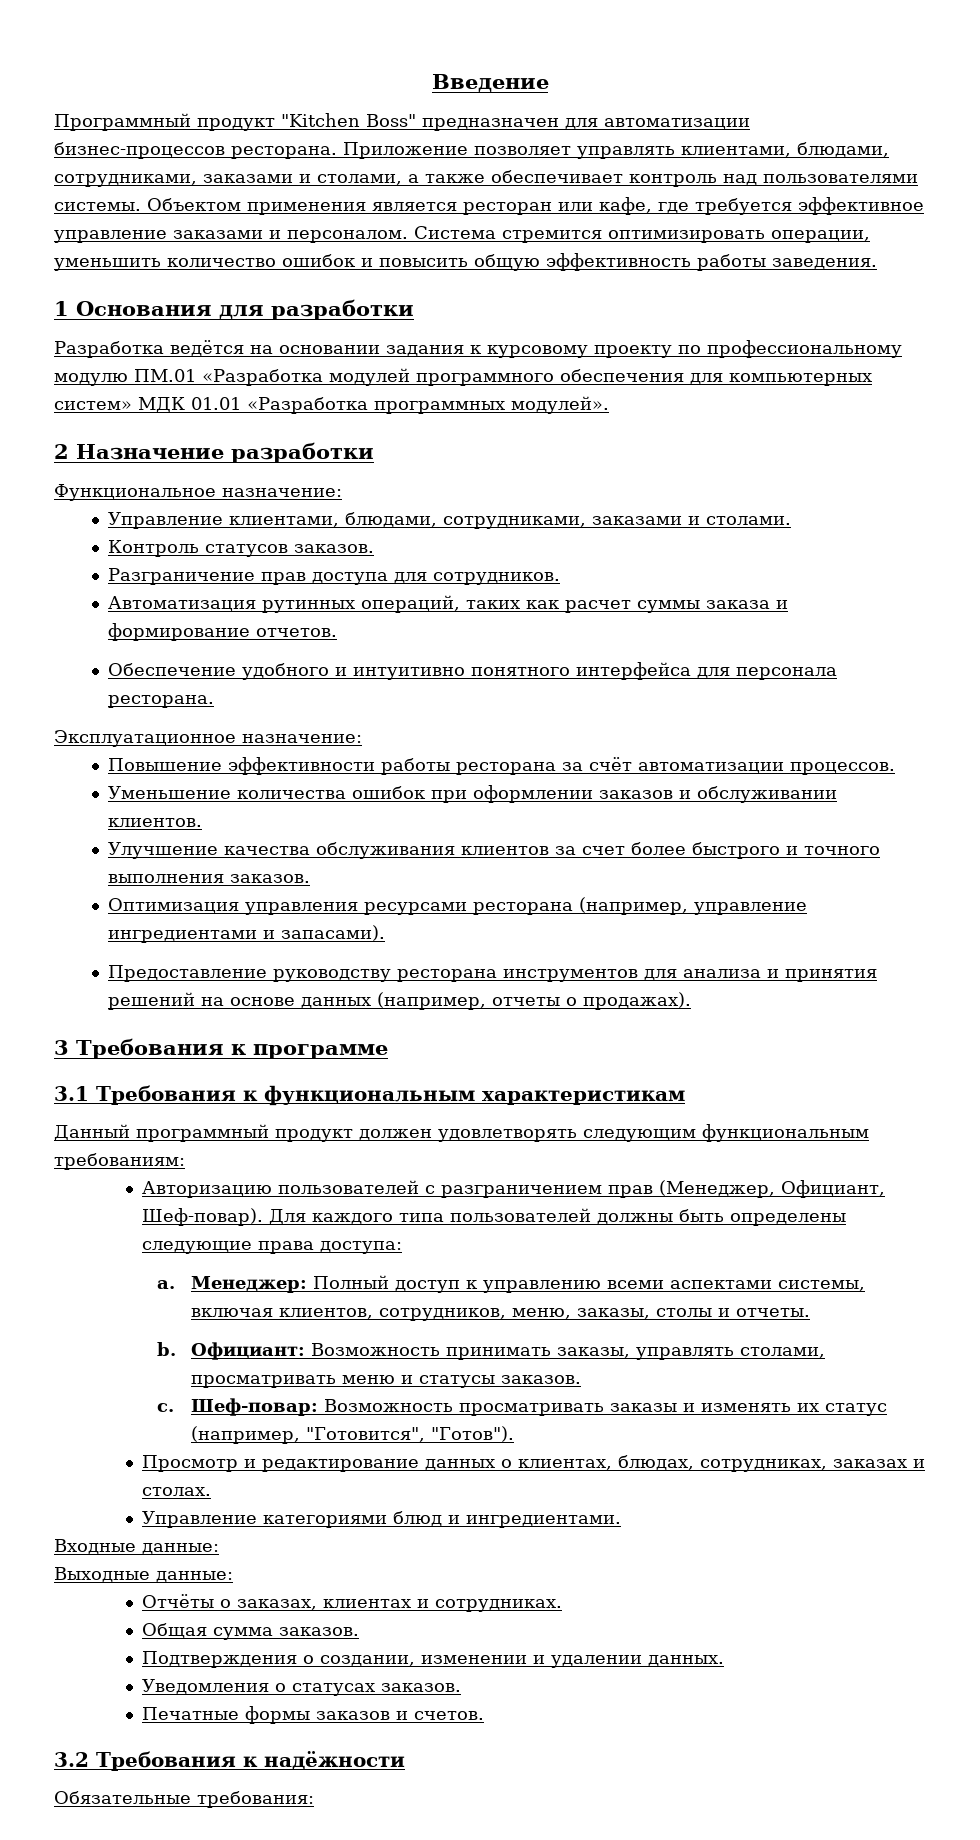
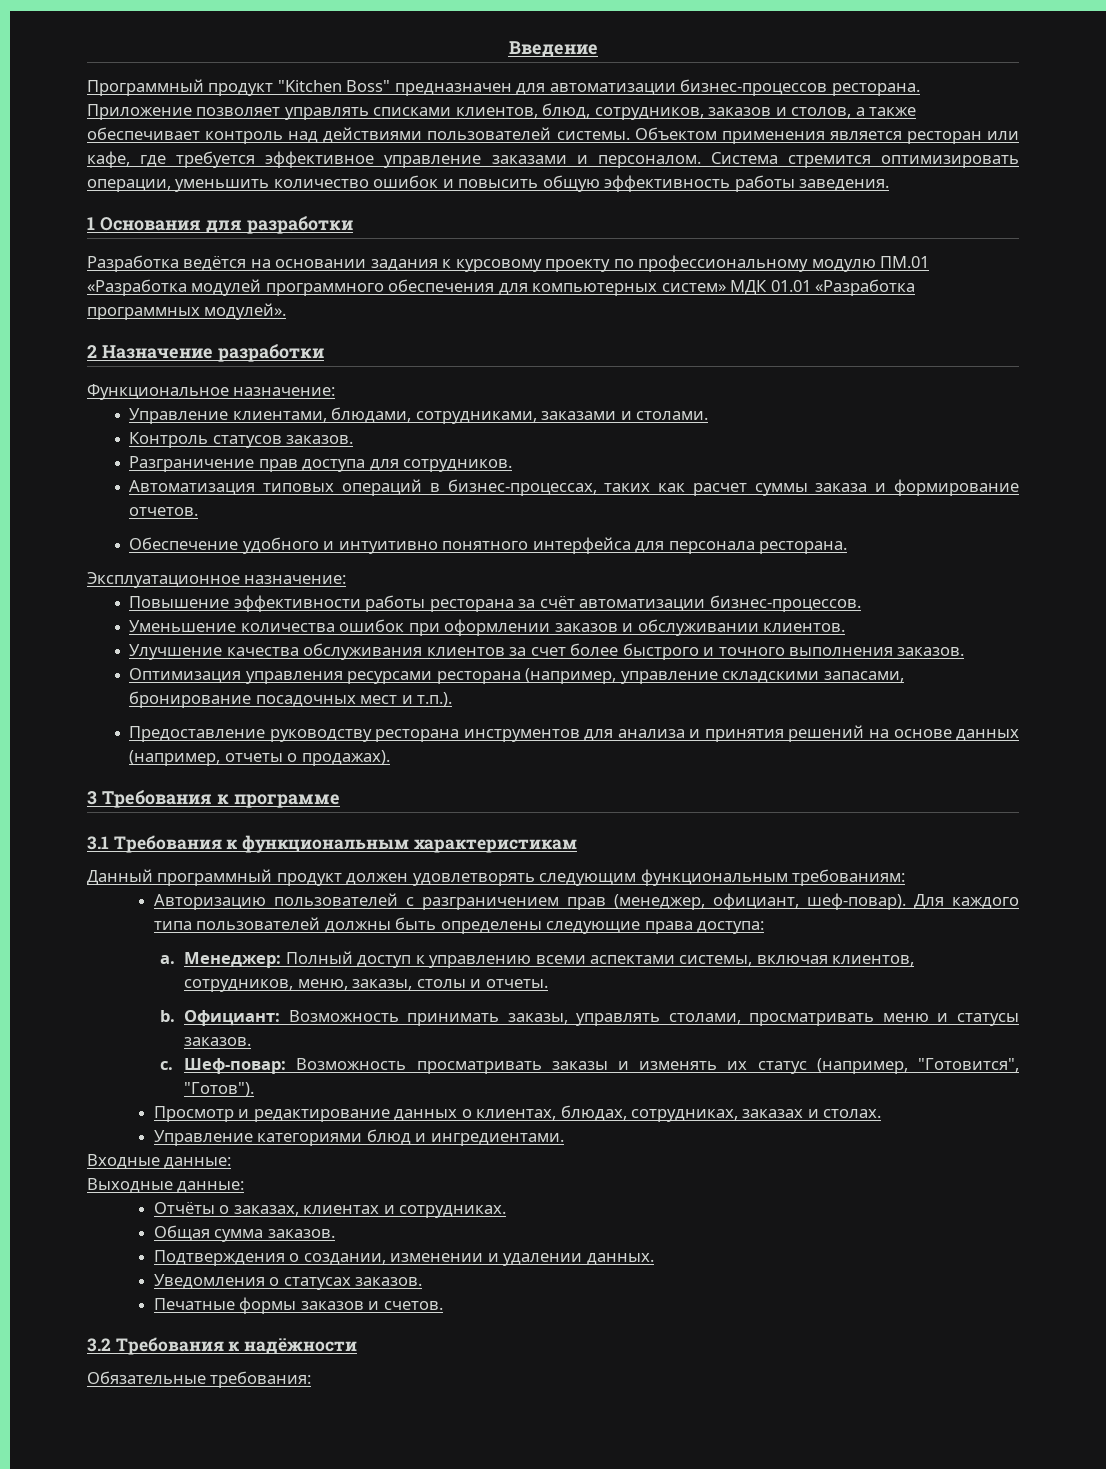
[681,142,889,157] [54,174,402,187] клиентами, блюдами, сотрудниками, заказами и столами, -> [373,103,852,120] списками клиентов, блюд, сотрудников, заказов и столов,
[763,174,918,183] пользователями -> [323,127,552,143] действиями пользователей
[261,595,460,613] рутинных операций, -> [263,479,597,496] типовых операций в бизнес-процессах,
[789,762,895,775] процессов. -> [709,595,861,612] бизнес-процессов.
[107,925,385,943] ингредиентами и запасами). -> [722,671,904,683] [129,691,453,708] складскими запасами, бронирование посадочных мест и т.п.).
[659,1180,886,1198] [142,1208,264,1226] (Менеджер, Официант, Шеф-повар). -> [613,893,906,910] (менеджер, официант, шеф-повар).

